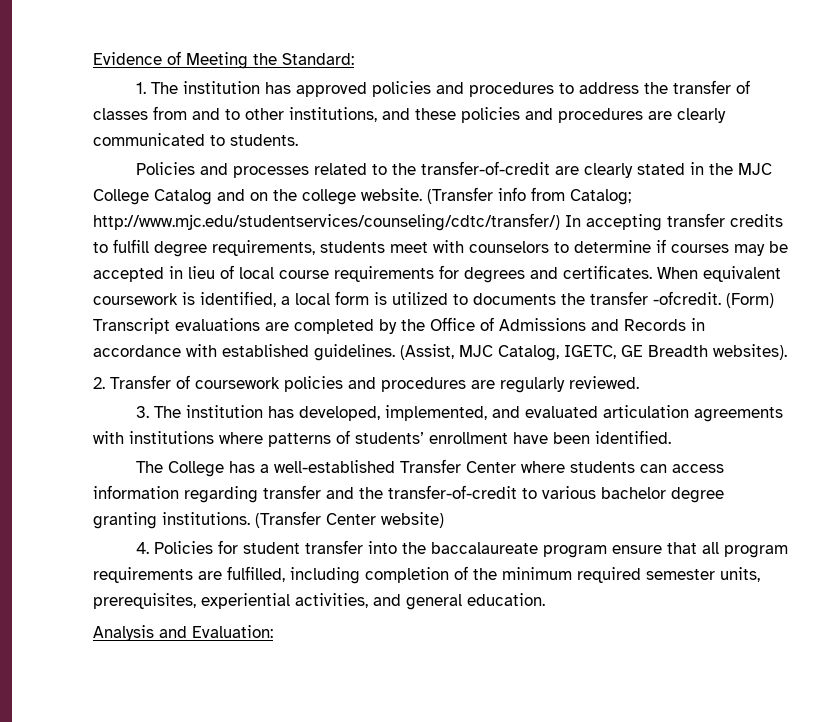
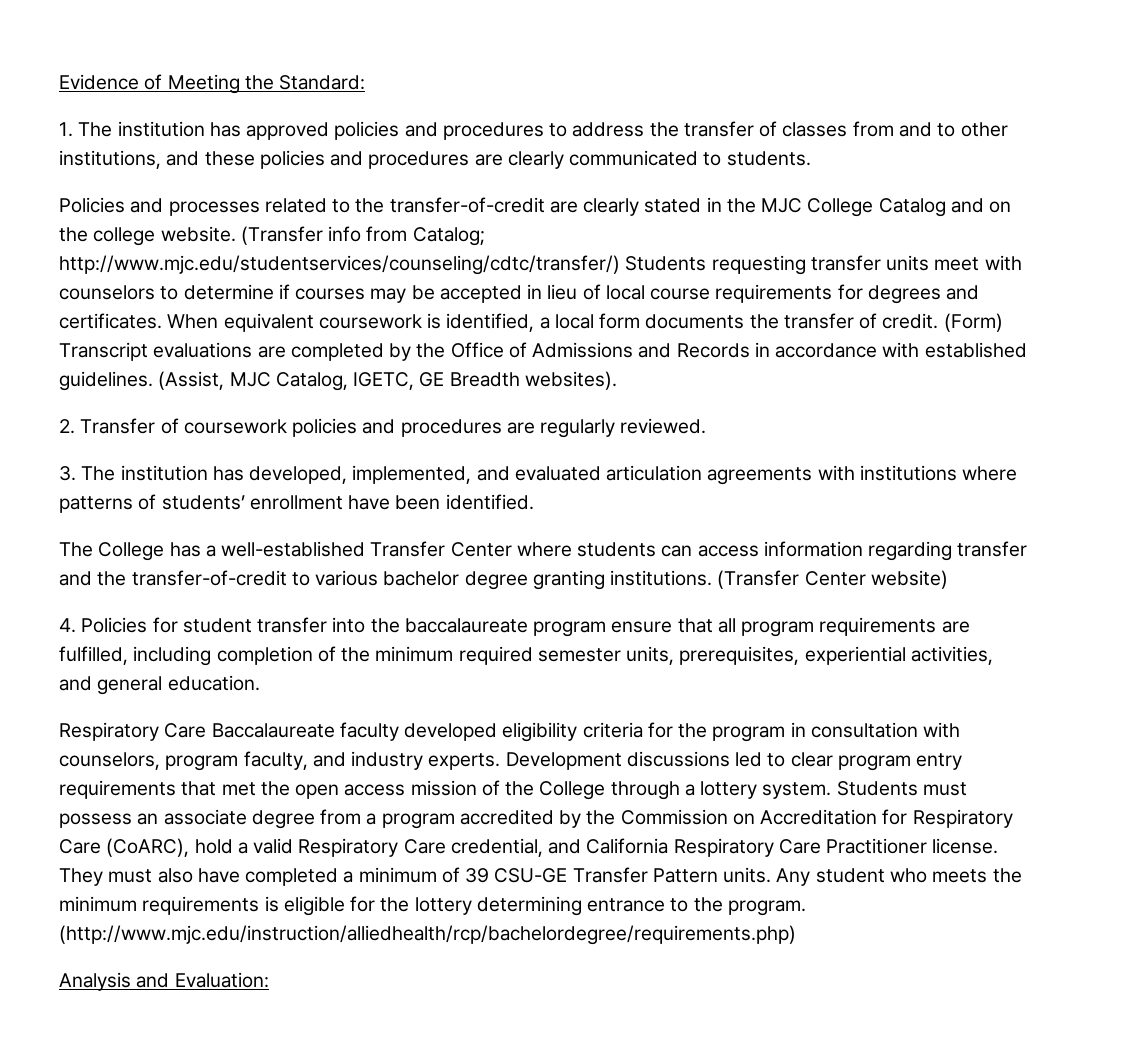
[565,213,783,231] [93,239,385,257] In accepting transfer credits to fulfill degree requirements, students -> [625,255,930,275] Students requesting transfer units
[374,292,468,305] is utilized to -> (641, 321) none
[653,291,721,305] -ofcredit. -> [859,313,939,329] of credit.
(545, 599) none -> [59,722,961,742] [59,751,963,771] [59,780,967,800] [59,809,1013,829] [59,838,999,857] [59,867,1022,886] [59,896,806,916] [59,925,796,945] // Respiratory Care Baccalaureate faculty developed eligibility criteria for the program in consultation with counselors, program faculty, and industry experts. Development discussions led to clear program entry requirements that met the open access mission of the College through a lottery system. Students must possess an associate degree from a program accredited by the Commission on Accreditation for Respiratory Care (CoARC), hold a valid Respiratory Care credential, and California Respiratory Care Practitioner license. They must also have completed a minimum of 39 CSU-GE Transfer Pattern units. Any student who meets the minimum requirements is eligible for the lottery determining entrance to the program. (http://www.mjc.edu/instruction/alliedhealth/rcp/bachelordegree/requirements.php)

